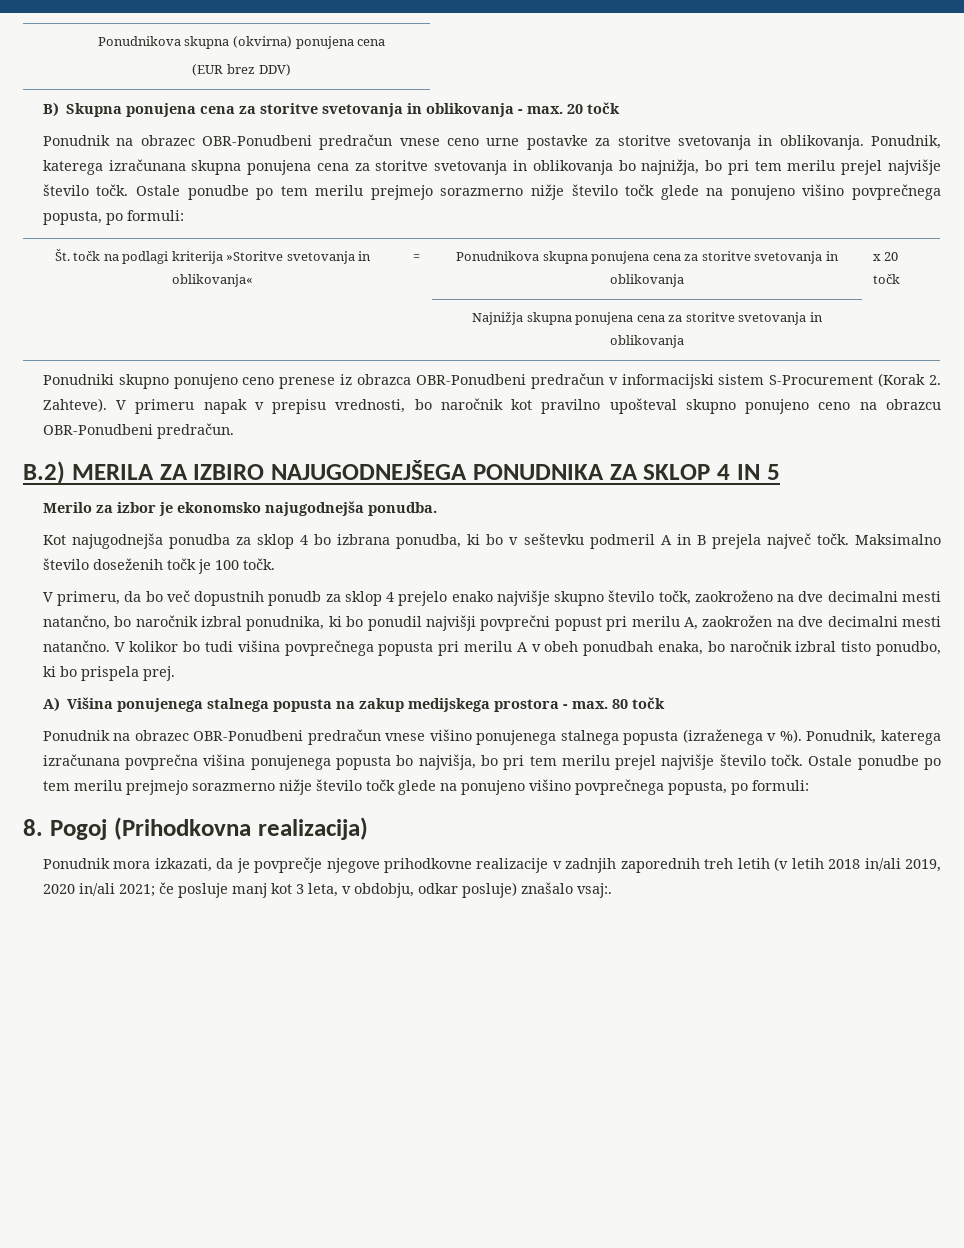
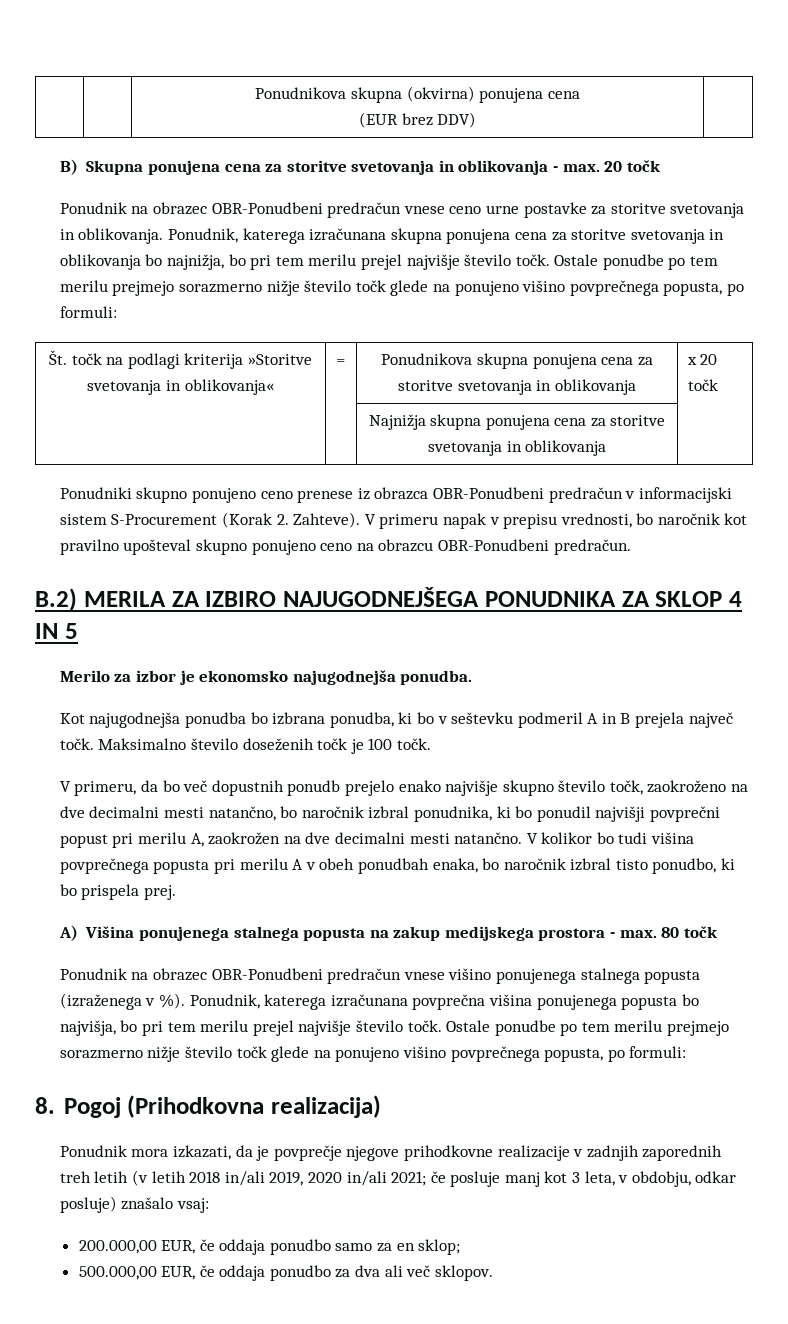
[235,534,309,549] za sklop 4 -> (246, 720) none
[325,591,395,606] za sklop 4 -> (341, 788) none
[576,883,612,898] vsaj:. -> [176,1198,209,1213] [78,1239,461,1255] [78,1265,493,1281] vsaj: // 200.000,00 EUR, če oddaja ponudbo samo za en sklop; // 500.000,00 EUR, če oddaja ponudbo za dva ali več sklopov.

